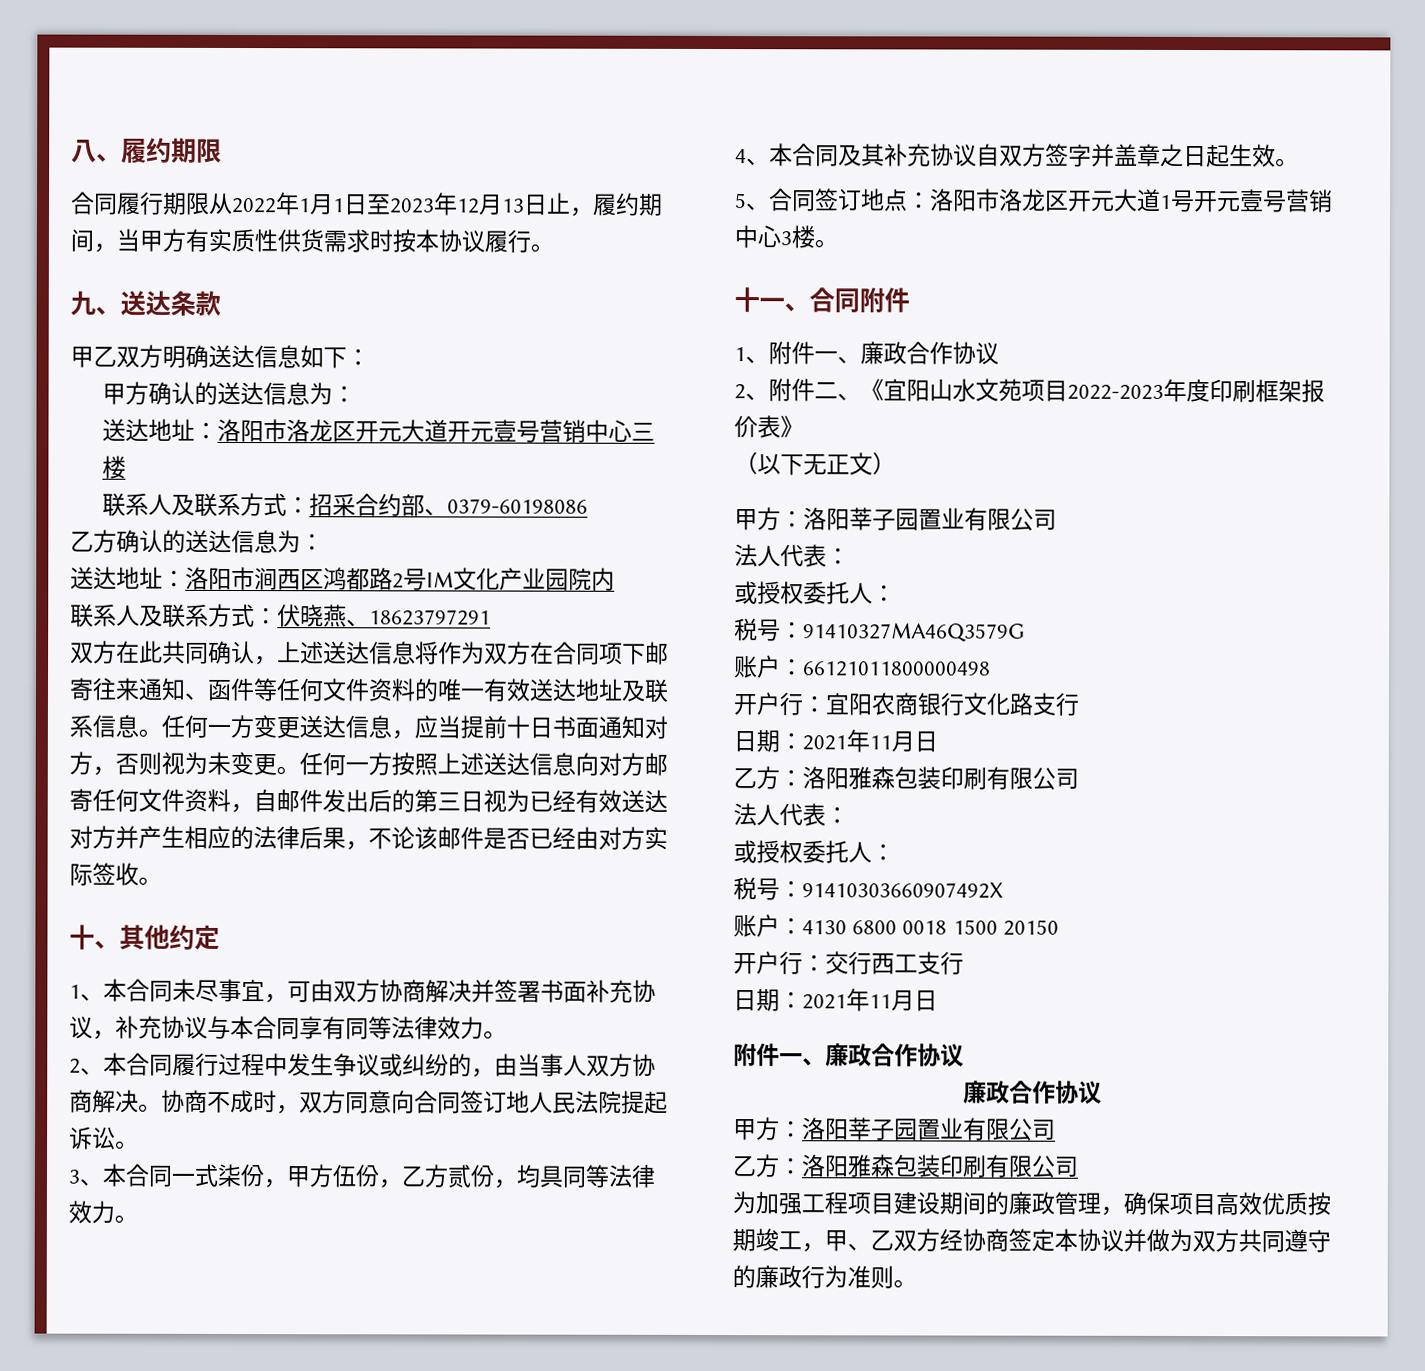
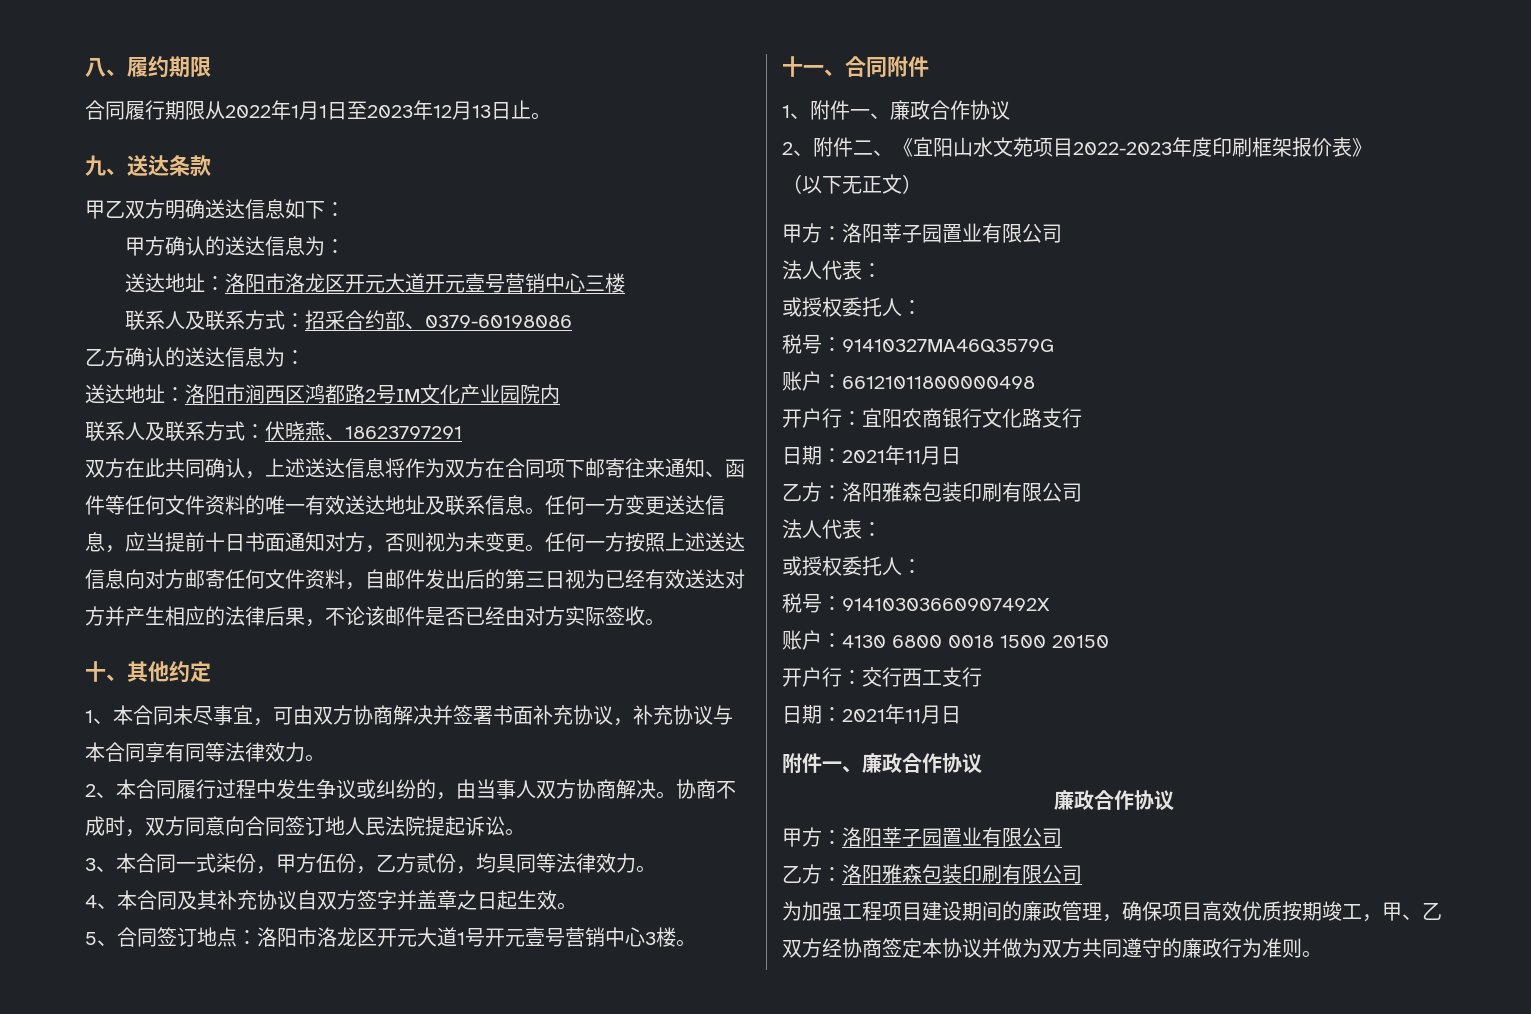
[569,192,663,217] [70,228,531,253] ，履约期间，当甲方有实质性供货需求时按本协议履行 -> (531, 109) none

